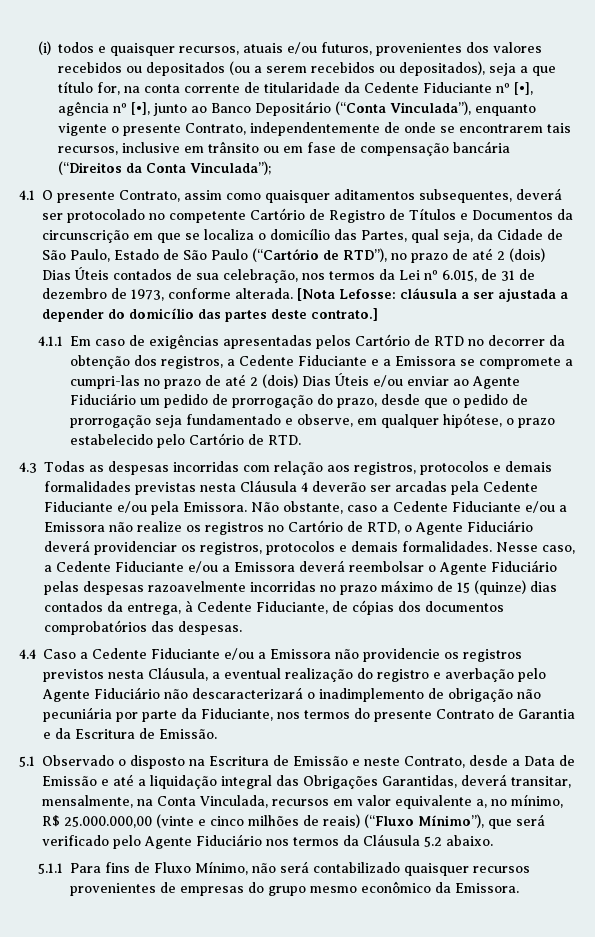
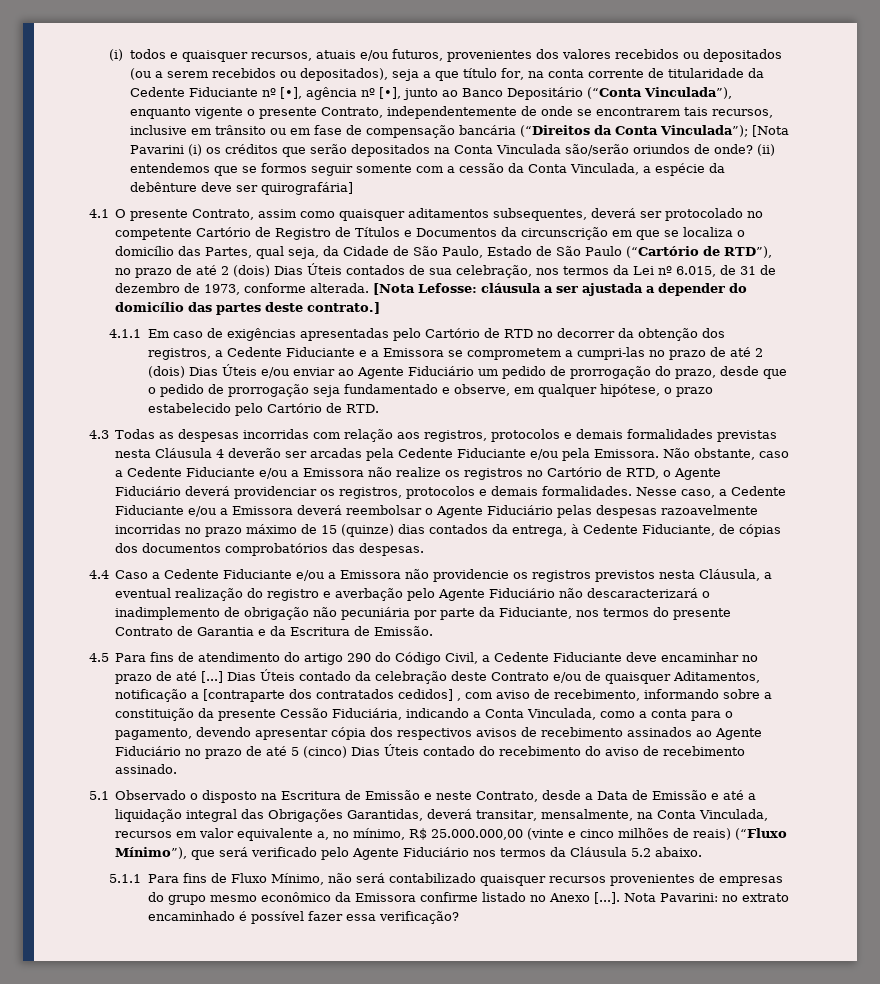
(271, 168) none -> [751,125,789,137] [129,144,775,157] [129,163,725,176] [129,182,353,195] [Nota Pavarini (i) os créditos que serão depositados na Conta Vinculada são/serão oriundos de onde? (ii) entendemos que se formos seguir somente com a cessão da Conta Vinculada, a espécie da debênture deve ser quirografária]
[315,335,351,349] pelos -> [392,328,421,341] pelo
[478,357,561,369] compromete -> [466,348,561,360] comprometem
(217, 734) none -> [89,652,759,665] [115,669,761,684] [115,689,773,702] [115,708,734,721] [115,727,763,740] [115,744,746,759] [115,764,178,774] // 4.5 Para fins de atendimento do artigo 290 do Código Civil, a Cedente Fiduciante deve encaminhar no prazo de até [...] Dias Úteis contado da celebração deste Contrato e/ou de quaisquer Aditamentos, notificação a [contraparte dos contratados cedidos] , com aviso de recebimento, informando sobre a constituição da presente Cessão Fiduciária, indicando a Conta Vinculada, como a conta para o pagamento, devendo apresentar cópia dos respectivos avisos de recebimento assinados ao Agente Fiduciário no prazo de até 5 (cinco) Dias Úteis contado do recebimento do aviso de recebimento assinado.
[454,883,519,893] Emissora. -> [354,892,789,904] [147,911,459,924] Emissora confirme listado no Anexo [...]. Nota Pavarini: no extrato encaminhado é possível fazer essa verificação?

